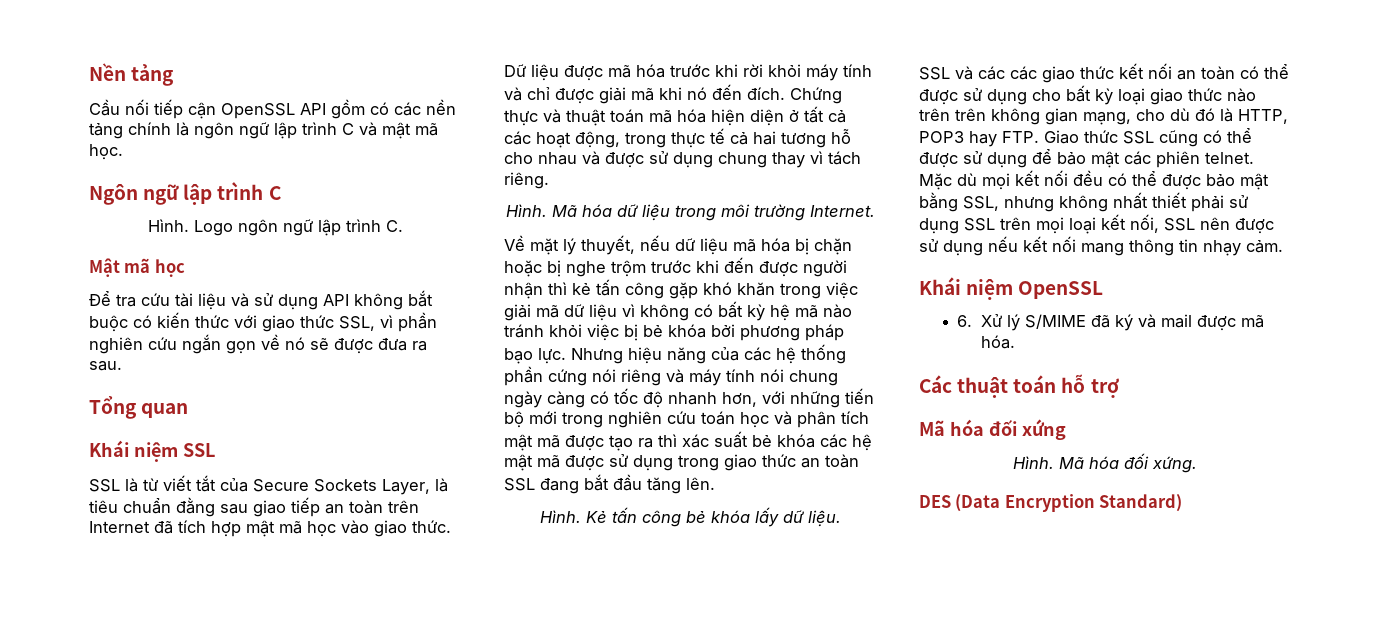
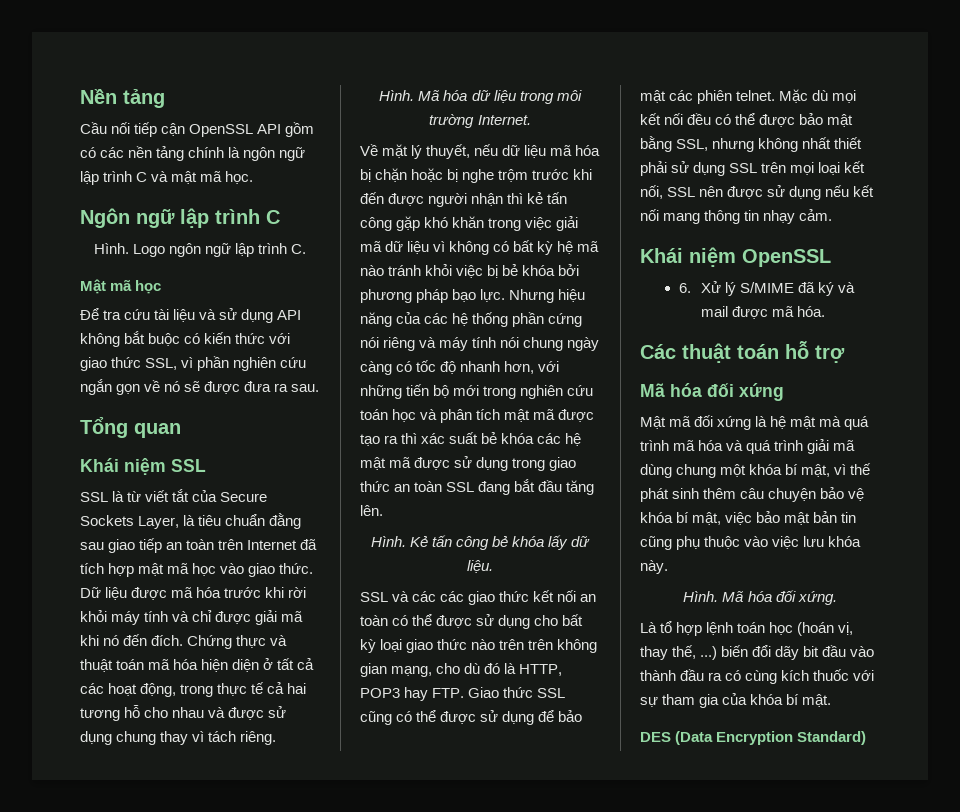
(1066, 429) none -> [640,415,870,430] [640,439,856,454] [640,463,872,478] [640,487,865,502] [640,511,857,525] [640,536,862,550] [640,560,668,574] // Mật mã đối xứng là hệ mật mà quá trình mã hóa và quá trình giải mã dùng chung một khóa bí mật, vì thế phát sinh thêm câu chuyện bảo vệ khóa bí mật, việc bảo mật bản tin cũng phụ thuộc vào việc lưu khóa này.
(1197, 464) none -> [640,621,854,636] [640,645,875,660] [640,669,875,684] [640,693,832,708] // Là tổ hợp lệnh toán học (hoán vị, thay thế, ...) biến đổi dãy bit đầu vào thành đầu ra có cùng kích thuốc với sự tham gia của khóa bí mật.

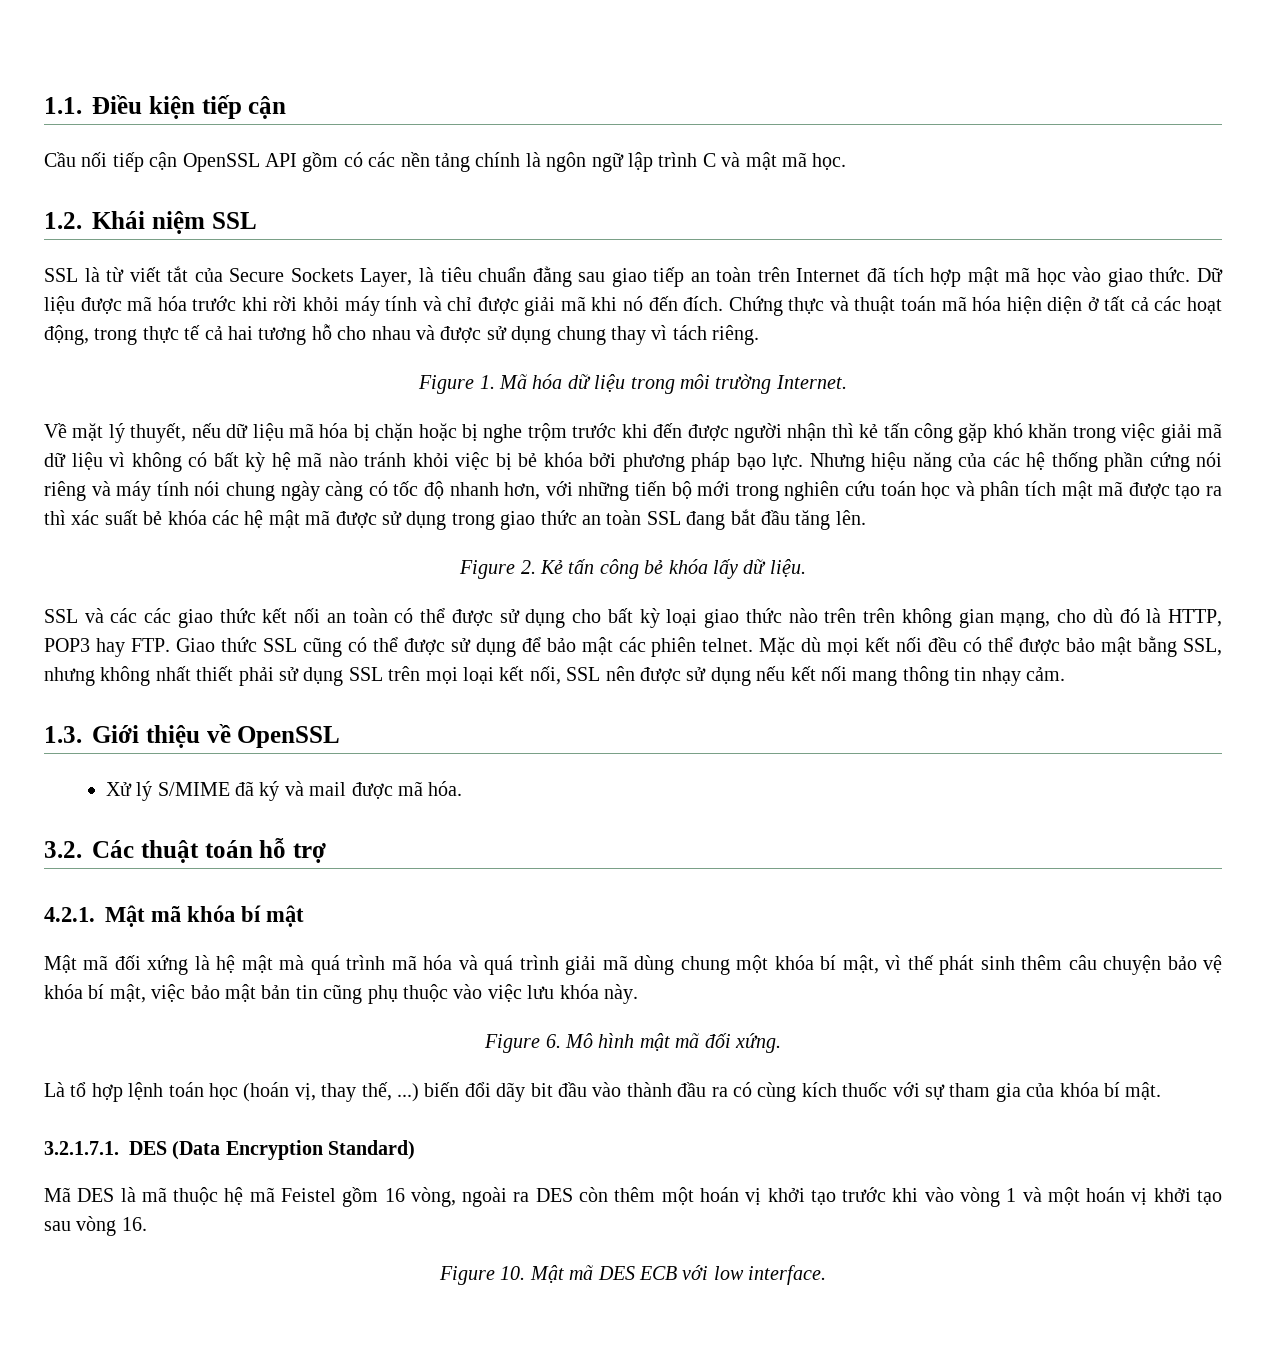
[80,89,165,108] Nền tảng -> [44,95,287,119] 1.1. Điều kiện tiếp cận
[80,208,280,228] [93,243,307,257] [80,279,162,294] [80,308,302,323] [80,331,291,347] [80,356,307,371] [80,379,320,395] [80,417,181,438] Ngôn ngữ lập trình C // Hình. Logo ngôn ngữ lập trình C. // Mật mã học // Để tra cứu tài liệu và sử dụng API không bắt buộc có kiến thức với giao thức SSL, vì phần nghiên cứu ngắn gọn về nó sẽ được đưa ra sau. // Tổng quan // -> [44,212,82,229] 1.2.
[379,90,415,101] Hình. -> [418,375,495,394] Figure 1.
[370,536,406,547] Hình. -> [459,560,536,579] Figure 2.
[640,247,736,267] Khái niệm -> [44,724,231,748] 1.3. Giới thiệu về
[678,283,691,293] 6. -> (341, 737) none
(825, 311) none -> [44,841,82,858] 3.2.
[640,383,784,401] Mã hóa đối xứng -> [44,905,305,927] 4.2.1. Mật mã khóa bí mật
[683,591,772,602] Hình. Mã hóa -> [484,1033,700,1053] Figure 6. Mô hình mật mã
(832, 700) none -> [44,1141,119,1155] 3.2.1.7.1.
(867, 738) none -> [44,1187,1222,1207] [44,1216,147,1236] [438,1265,827,1285] // Mã DES là mã thuộc hệ mã Feistel gồm 16 vòng, ngoài ra DES còn thêm một hoán vị khởi tạo trước khi vào vòng 1 và một hoán vị khởi tạo sau vòng 16. // Figure 10. Mật mã DES ECB với low interface.

